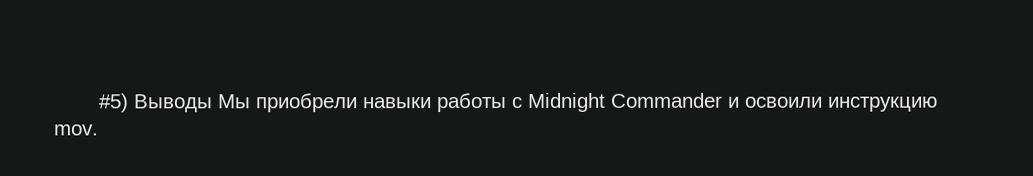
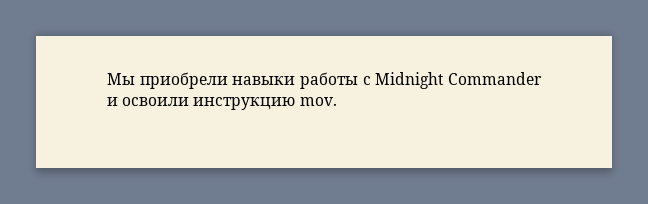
[98,93,213,113] #5) Выводы -> (107, 79) none

